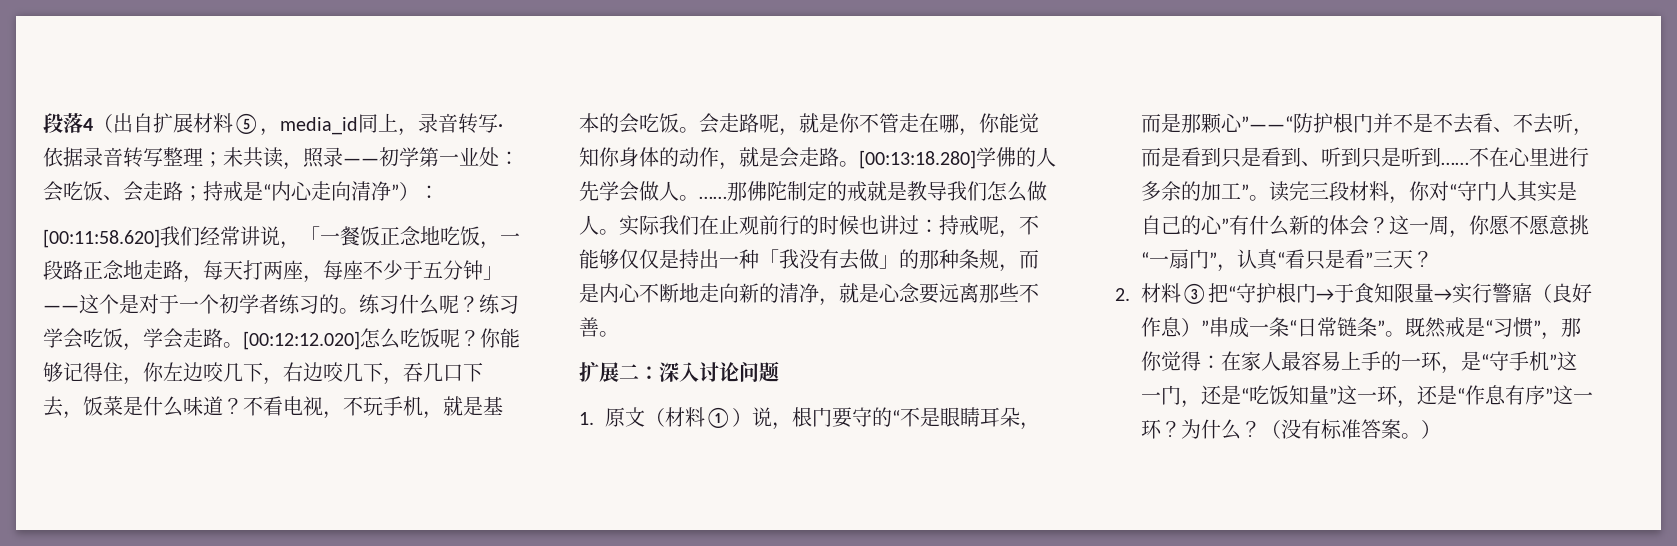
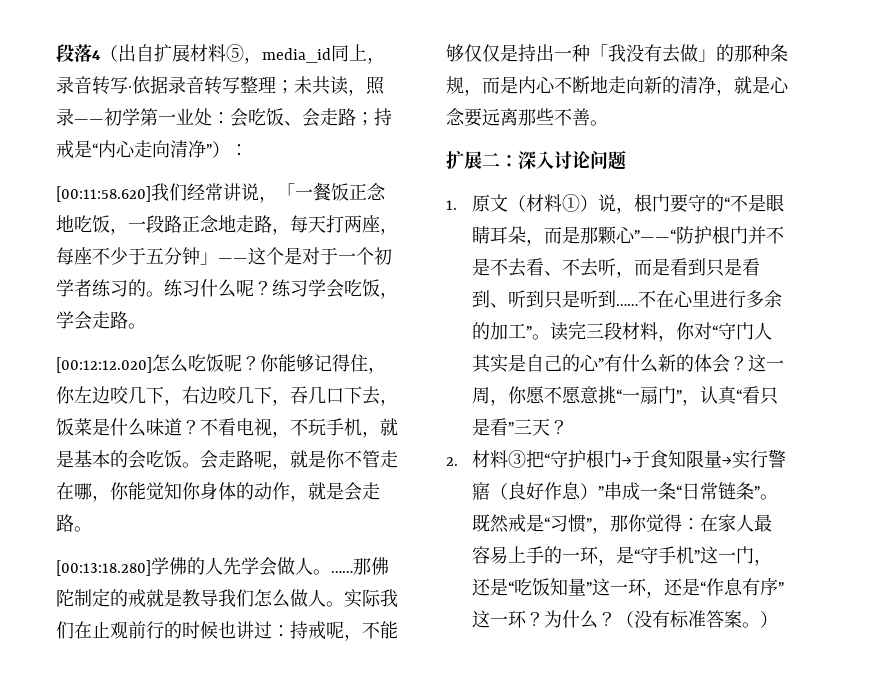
(243, 345) none -> (146, 326) //
(859, 164) none -> (92, 529) //

